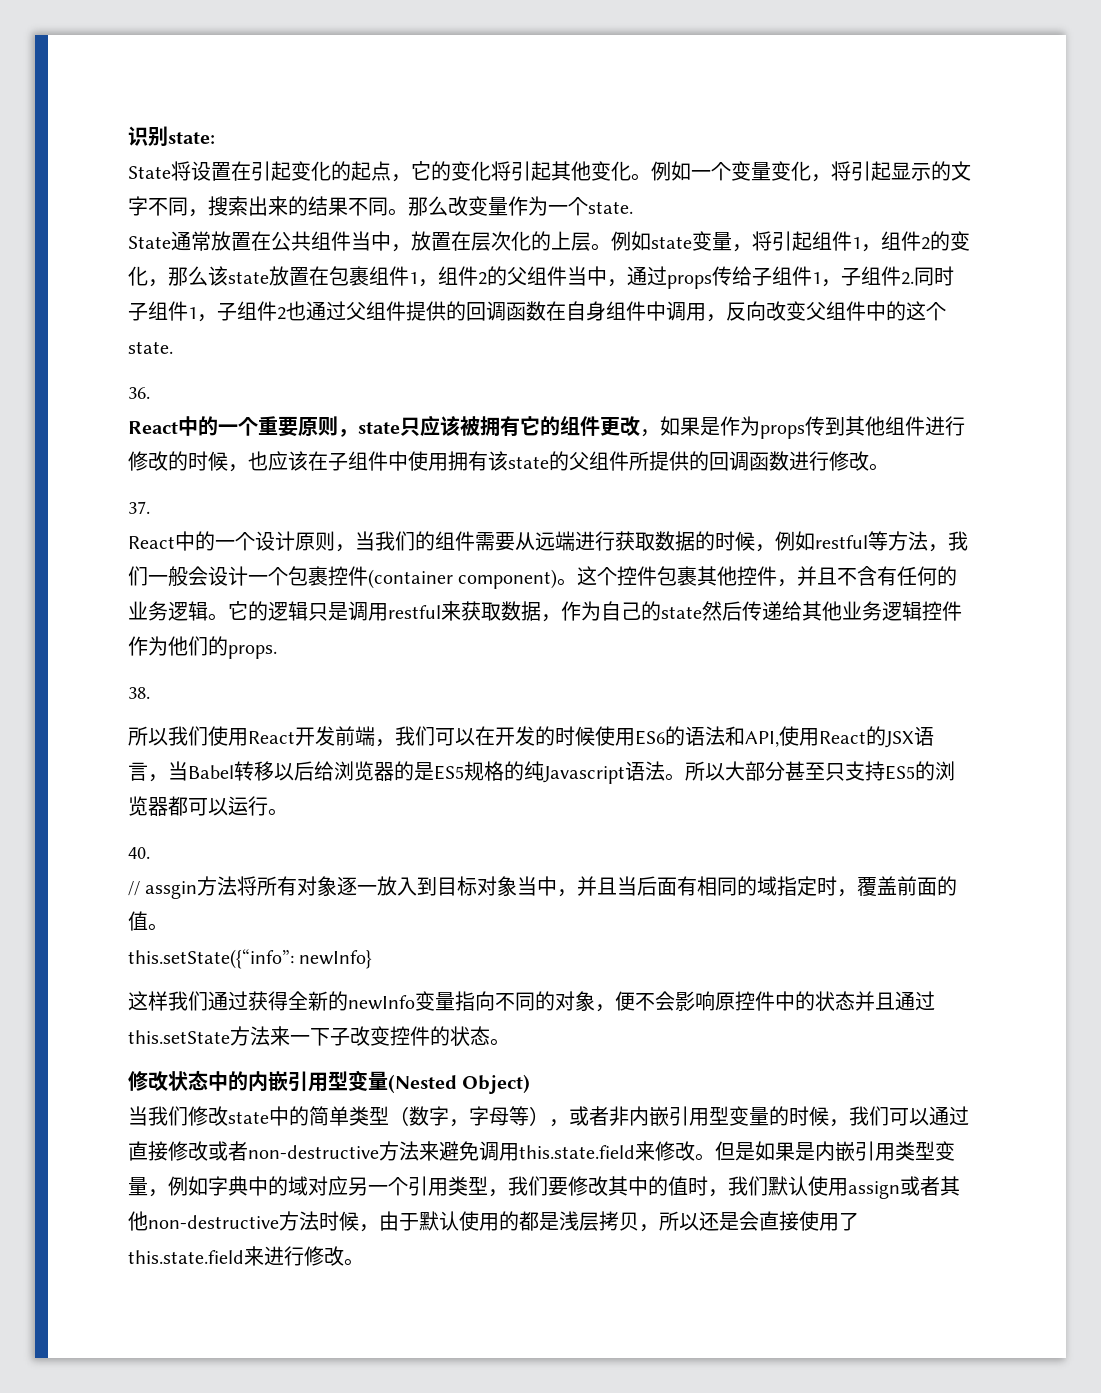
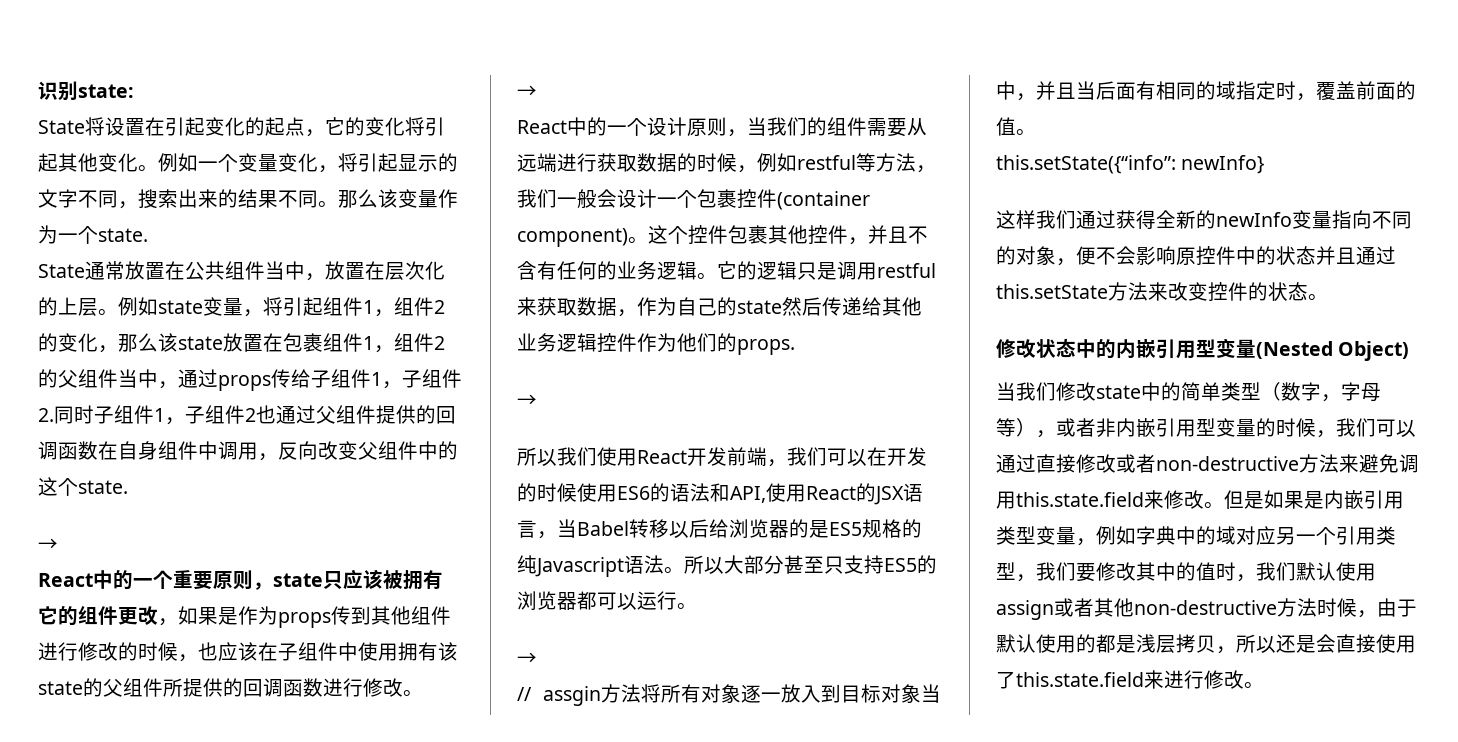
[448,196,468,216] 改 -> [378,189,398,208] 该
[128,387,150,399] 36. -> [38,538,58,551] →
[128,501,150,514] 37. -> [517,85,537,98] →
[128,687,150,699] 38. -> [517,394,537,407] →
[128,847,150,859] 40. -> [517,652,537,665] →
[290,1027,350,1046] 一下子 -> (1168, 291) none

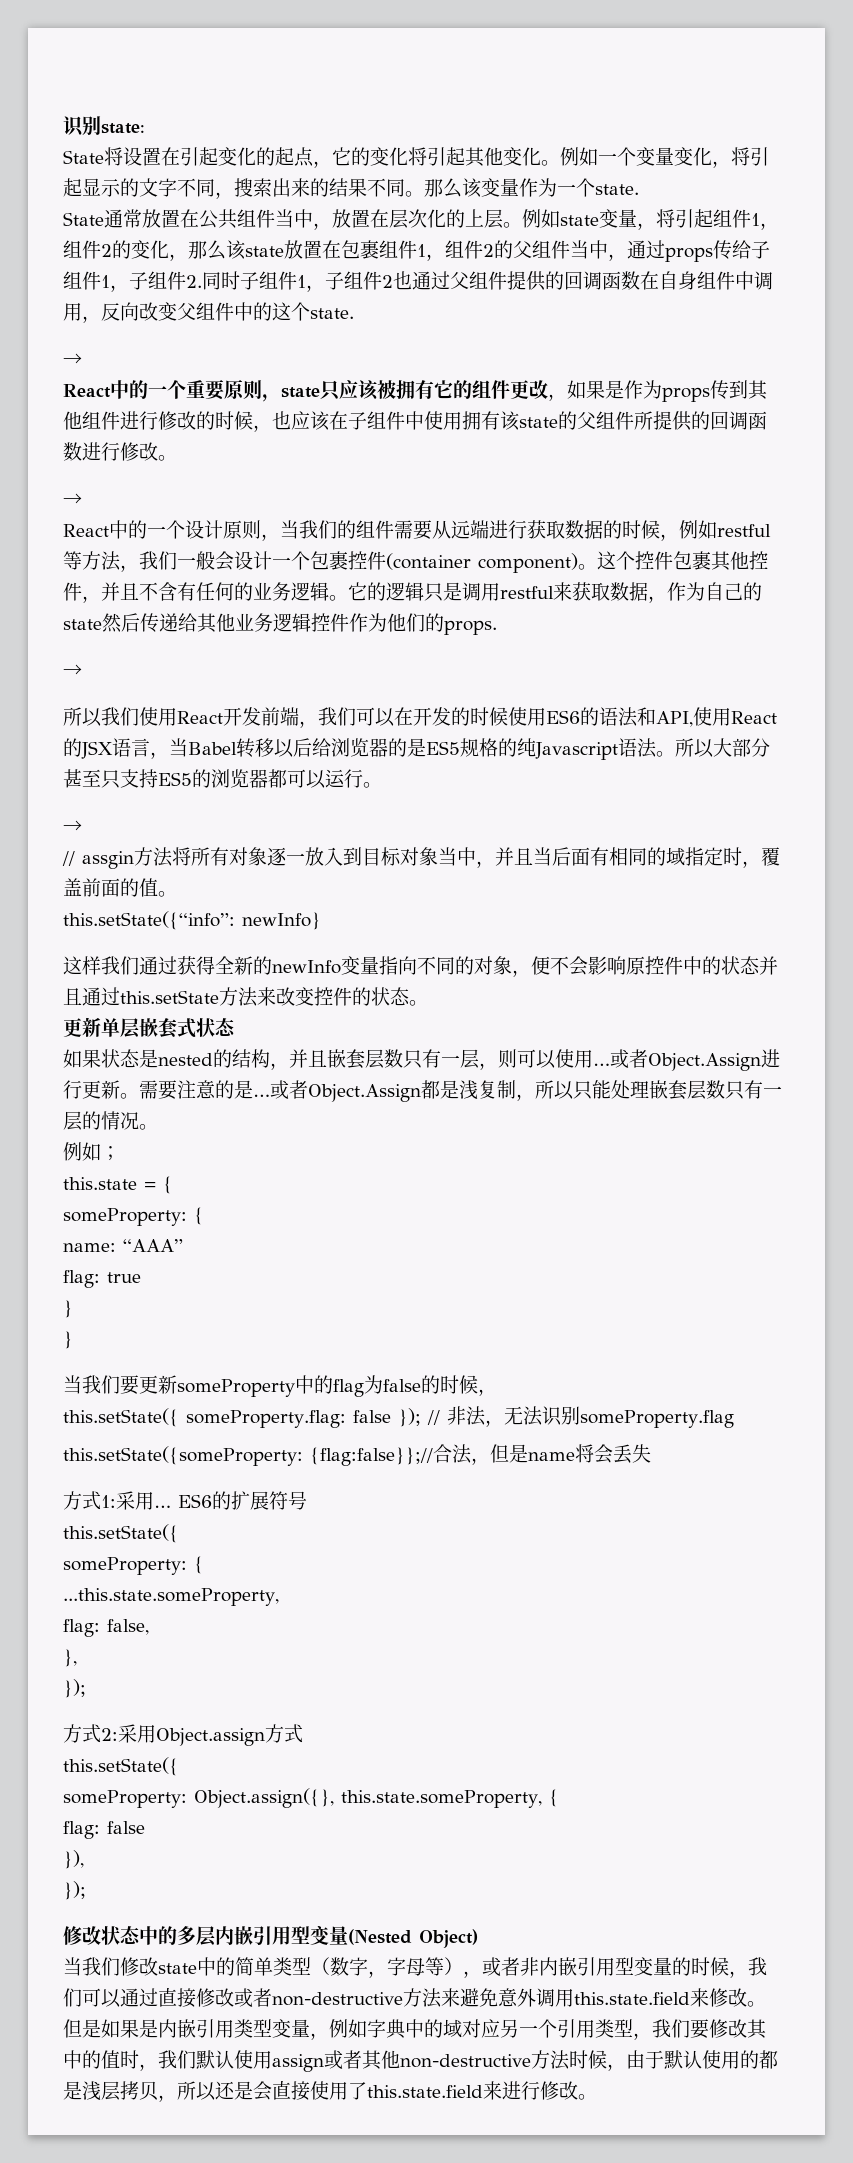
(1328, 297) none -> [63,1017,236,1038] [63,1049,780,1071] [63,1080,782,1102] [63,1111,158,1131] [63,1142,120,1161] [63,1176,173,1194] [63,1207,204,1226] [63,1239,183,1252] [63,1270,141,1288] [63,1300,73,1318] [63,1331,73,1349] [63,1375,497,1397] [63,1406,734,1428] [63,1444,651,1466] [63,1491,307,1510] [63,1524,179,1543] [63,1556,204,1575] [63,1588,279,1606] [63,1619,149,1637] [63,1649,77,1667] [63,1679,86,1698] [63,1724,303,1746] [63,1757,179,1776] [63,1788,559,1808] [63,1821,145,1839] [63,1850,84,1869] [63,1881,86,1900] // 更新单层嵌套式状态 // 如果状态是nested的结构，并且嵌套层数只有一层，则可以使用…或者Object.Assign进行更新。需要注意的是…或者Object.Assign都是浅复制，所以只能处理嵌套层数只有一层的情况。 // 例如； // this.state = { // someProperty: { // name: “AAA” // flag: true // } // } // 当我们要更新someProperty中的flag为false的时候， // this.setState({ someProperty.flag: false }); // 非法，无法识别someProperty.flag // this.setState({someProperty: {flag:false}};//合法，但是name将会丢失 // 方式1:采用… ES6的扩展符号 // this.setState({ // someProperty: { // ...this.state.someProperty, // flag: false, // }, // }); // 方式2:采用Object.assign方式 // this.setState({ // someProperty: Object.assign({}, this.state.someProperty, { // flag: false // }), // });
(1116, 349) none -> [177,1926,216,1946] 多层
(1399, 463) none -> [498,1988,536,2007] 意外

